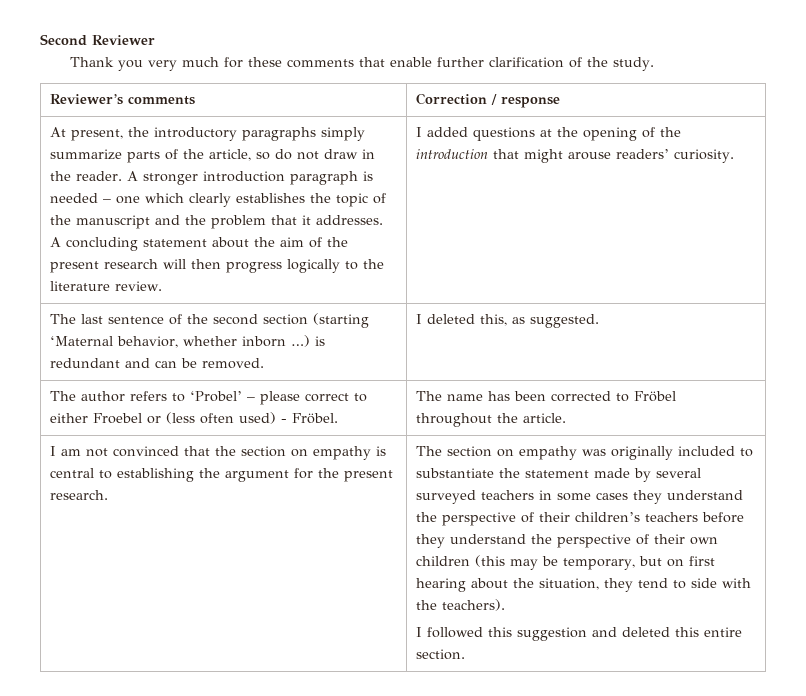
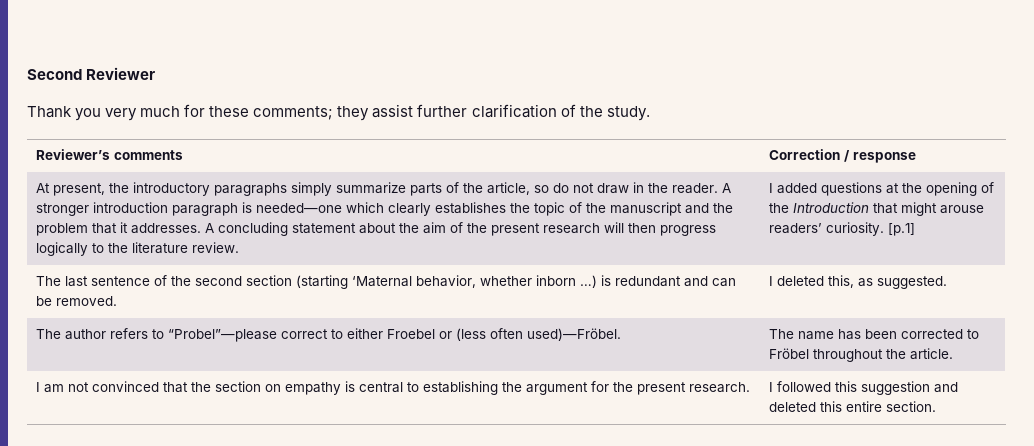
[287,57,433,68] comments that enable -> [253,104,414,121] comments; they assist
[50,193,141,204] needed – one -> [255,203,342,213] needed—one
[416,149,489,159] introduction -> [792,202,869,213] Introduction
(735, 156) none -> [887,223,915,236] [p.1]
[190,391,301,405] ‘Probel’ – please -> [167,329,277,342] “Probel”—please
[239,412,339,424] used) - Fröbel. -> [526,328,621,341] used)—Fröbel.
[416,446,754,460] [416,468,702,482] [416,490,744,504] [416,512,745,526] [416,534,719,548] [416,555,716,570] [416,578,752,592] [416,599,506,611] The section on empathy was originally included to substantiate the statement made by several surveyed teachers in some cases they understand the perspective of their children’s teachers before they understand the perspective of their own children (this may be temporary, but on first hearing about the situation, they tend to side with the teachers). // -> (750, 387) none

